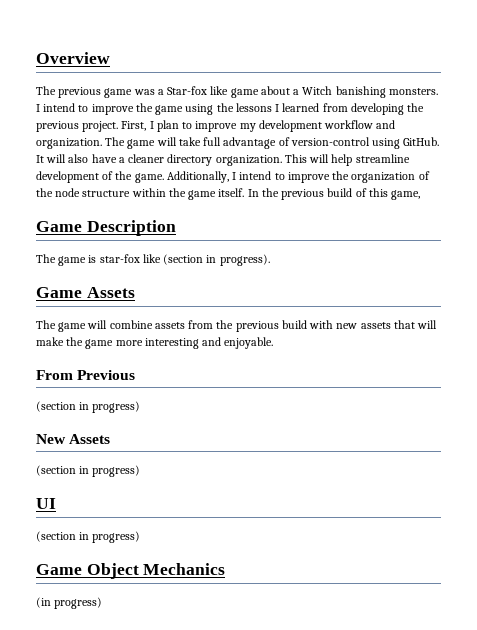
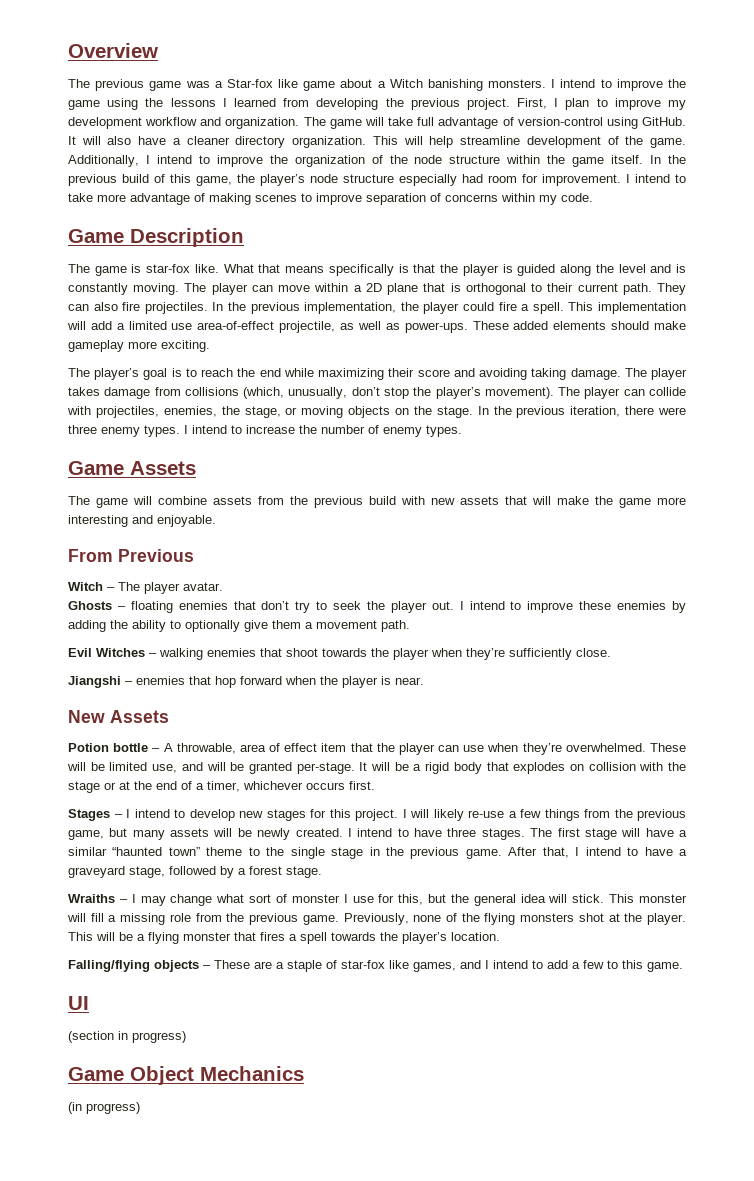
(421, 195) none -> [237,174,686,186] [68,193,593,205] the player’s node structure especially had room for improvement. I intend to take more advantage of making scenes to improve separation of concerns within my code.
[142,254,270,266] like (section in progress). -> [194,264,686,276] [68,283,687,295] [68,302,687,314] [67,321,687,333] [68,340,210,352] [68,368,688,380] [68,387,687,399] [67,406,686,418] [68,425,462,437] like. What that means specifically is that the player is guided along the level and is constantly moving. The player can move within a 2D plane that is orthogonal to their current path. They can also fire projectiles. In the previous implementation, the player could fire a spell. This implementation will add a limited use area-of-effect projectile, as well as power-ups. These added elements should make gameplay more exciting. // The player’s goal is to reach the end while maximizing their score and avoiding taking damage. The player takes damage from collisions (which, unusually, don’t stop the player’s movement). The player can collide with projectiles, enemies, the stage, or moving objects on the stage. In the previous iteration, there were three enemy types. I intend to increase the number of enemy types.
[36,401,141,413] [36,434,111,444] [36,465,141,477] (section in progress) // New Assets // (section in progress) -> [68,582,223,594] [68,601,687,613] [68,620,410,632] [68,648,611,660] [68,676,424,688] [68,710,169,723] [68,743,687,755] [67,762,686,774] [68,781,375,793] [68,809,686,821] [68,828,687,840] [68,847,688,859] [68,866,322,878] [68,894,688,906] [67,913,686,925] [68,932,500,944] [68,960,683,972] Witch – The player avatar. // Ghosts – floating enemies that don’t try to seek the player out. I intend to improve these enemies by adding the ability to optionally give them a movement path. // Evil Witches – walking enemies that shoot towards the player when they’re sufficiently close. // Jiangshi – enemies that hop forward when the player is near. // New Assets // Potion bottle – A throwable, area of effect item that the player can use when they’re overwhelmed. These will be limited use, and will be granted per-stage. It will be a rigid body that explodes on collision with the stage or at the end of a timer, whichever occurs first. // Stages – I intend to develop new stages for this project. I will likely re-use a few things from the previous game, but many assets will be newly created. I intend to have three stages. The first stage will have a similar “haunted town” theme to the single stage in the previous game. After that, I intend to have a graveyard stage, followed by a forest stage. // Wraiths – I may change what sort of monster I use for this, but the general idea will stick. This monster will fill a missing role from the previous game. Previously, none of the flying monsters shot at the player. This will be a flying monster that fires a spell towards the player’s location. // Falling/flying objects – These are a staple of star-fox like games, and I intend to add a few to this game.

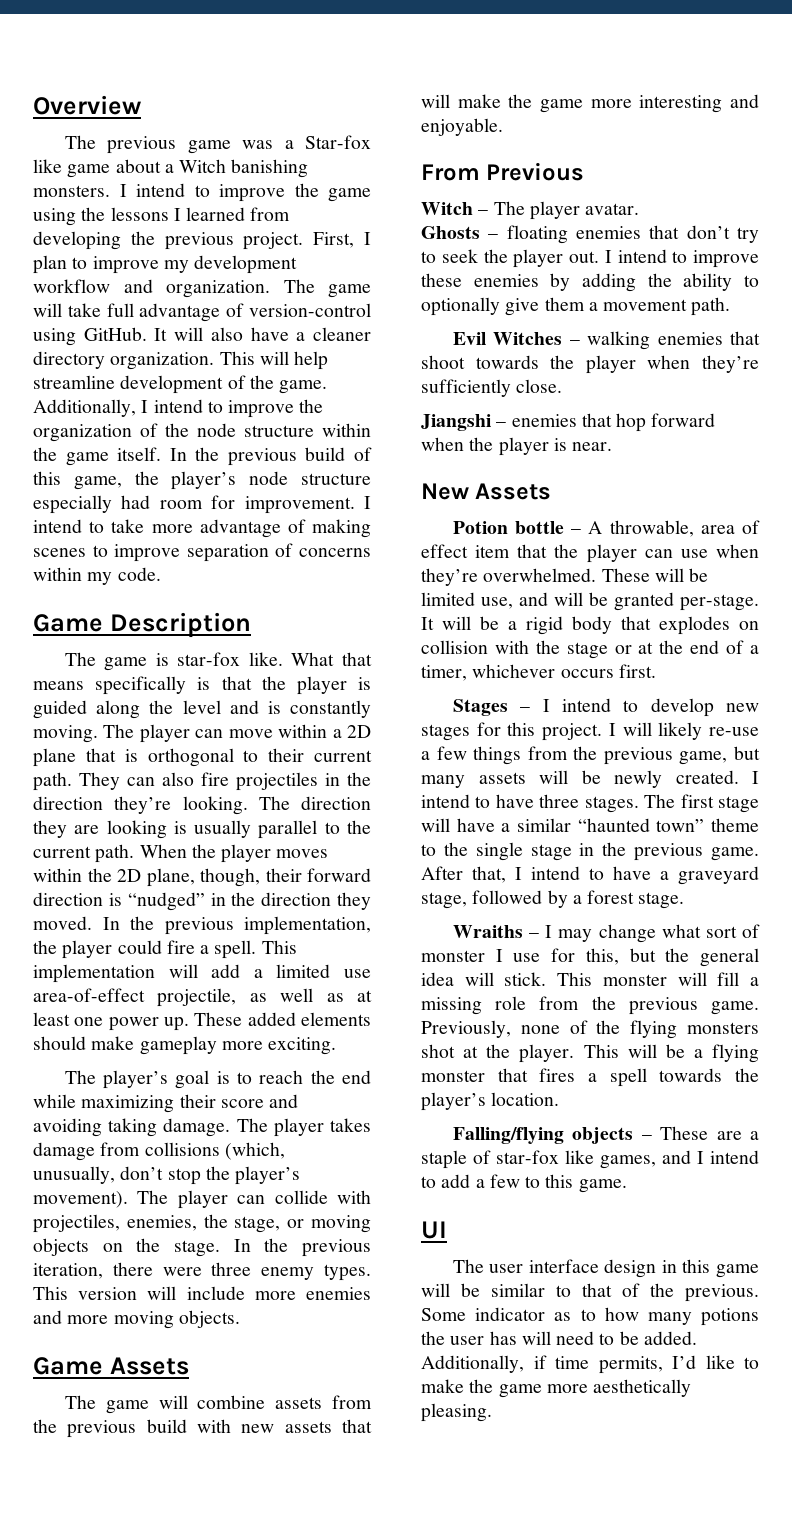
[144,302,208,314] projectiles. -> [236,772,371,791] [33,796,371,815] [33,820,371,839] [33,844,329,863] [33,868,371,887] [33,892,371,911] [33,916,92,930] projectiles in the direction they’re looking. The direction they are looking is usually parallel to the current path. When the player moves within the 2D plane, though, their forward direction is “nudged” in the direction they moved.
[404,322,468,333] power-ups. -> [357,990,372,1002] [33,1012,189,1031] at least one power up.
[184,425,462,437] I intend to increase the number of enemy types. -> [33,1286,371,1300] [33,1310,240,1329] This version will include more enemies and more moving objects.
[68,1031,186,1043] [68,1066,304,1085] [68,1102,140,1114] (section in progress) // Game Object Mechanics // (in progress) -> [452,1259,759,1278] [421,1283,759,1302] [421,1307,759,1326] [421,1331,697,1345] [421,1355,759,1374] [421,1379,692,1398] [421,1403,492,1422] The user interface design in this game will be similar to that of the previous. Some indicator as to how many potions the user has will need to be added. Additionally, if time permits, I’d like to make the game more aesthetically pleasing.

